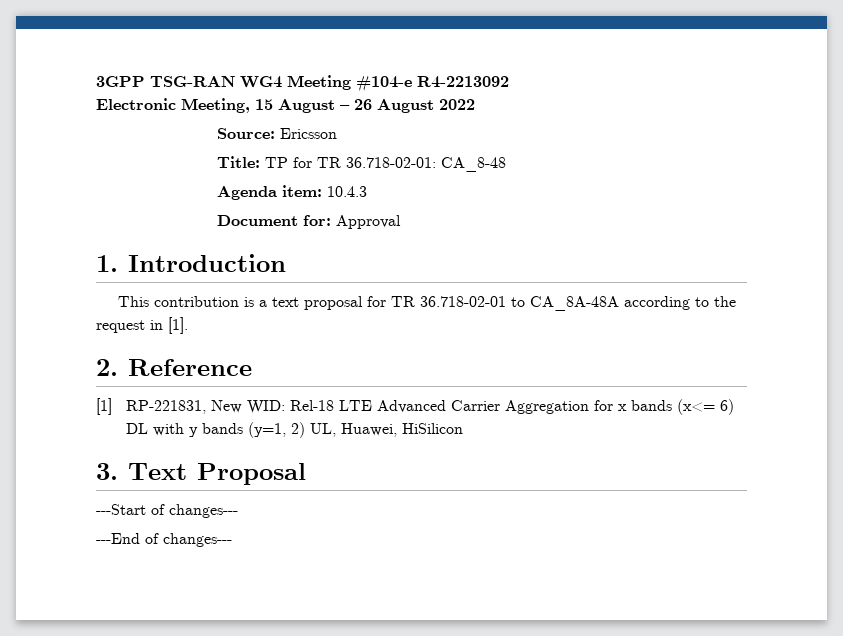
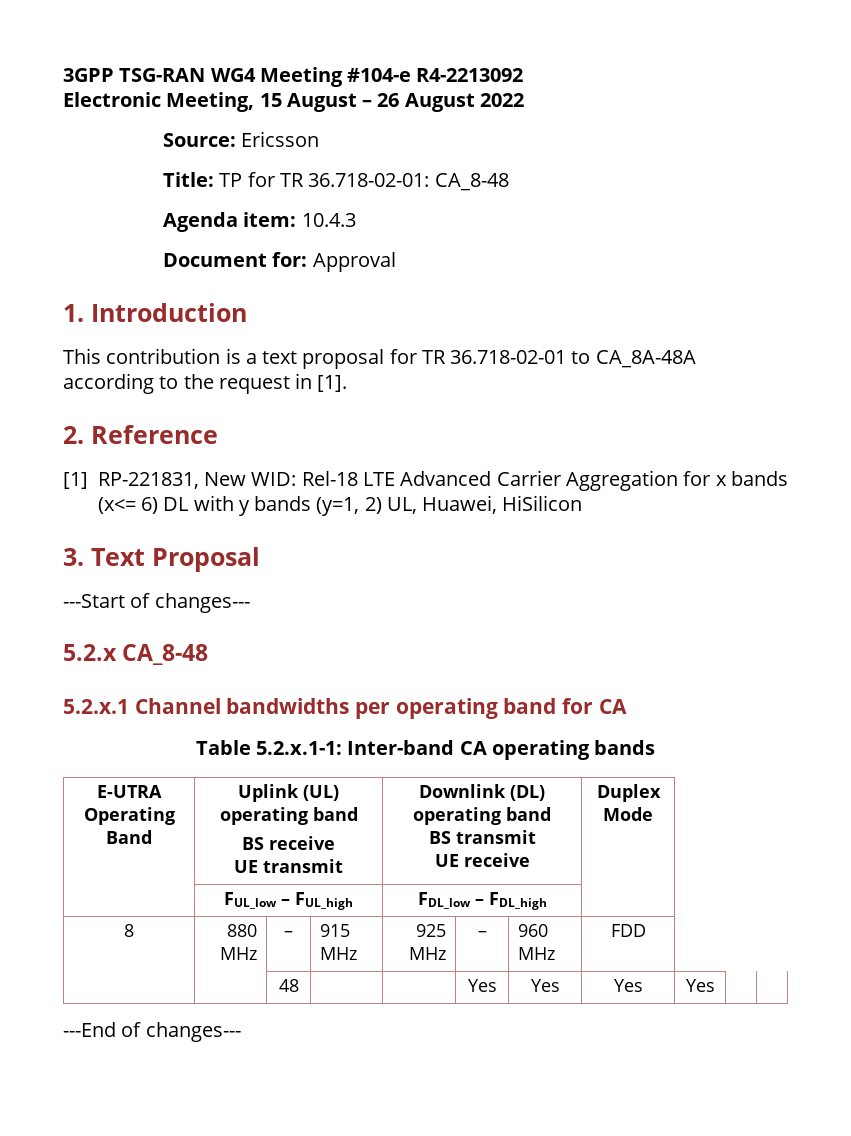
(238, 511) none -> [63,644,209,665] [63,698,627,719] [195,740,656,760] [97,785,162,798] [83,807,175,825] [106,830,152,844] [238,784,339,802] [219,807,358,825] [242,836,335,850] [234,859,343,873] [419,784,545,801] [413,807,551,825] [428,830,536,844] [434,853,530,867] [596,784,661,802] [603,807,653,821] [224,892,353,910] [417,892,547,910] [124,924,134,937] [226,924,257,937] [219,947,257,960] [284,931,293,937] [320,924,351,937] [320,947,358,960] [415,924,446,937] [408,947,446,960] [477,931,487,937] [518,924,549,937] [518,947,556,960] [610,924,646,937] [278,979,299,992] [467,979,497,992] [530,979,560,992] [613,979,643,992] [685,979,715,992] // 5.2.x CA_8-48 // 5.2.x.1 Channel bandwidths per operating band for CA // Table 5.2.x.1-1: Inter-band CA operating bands // E-UTRA Operating Band | Uplink (UL) operating band // BS receive // UE transmit | Downlink (DL) operating band // BS transmit // UE receive | Duplex Mode // | FUL_low – FUL_high | FDL_low – FDL_high | // 8 | 880 MHz | – | 915 MHz | 925 MHz | – | 960 MHz | FDD // | | 48 | | | Yes | Yes | Yes | Yes | |

